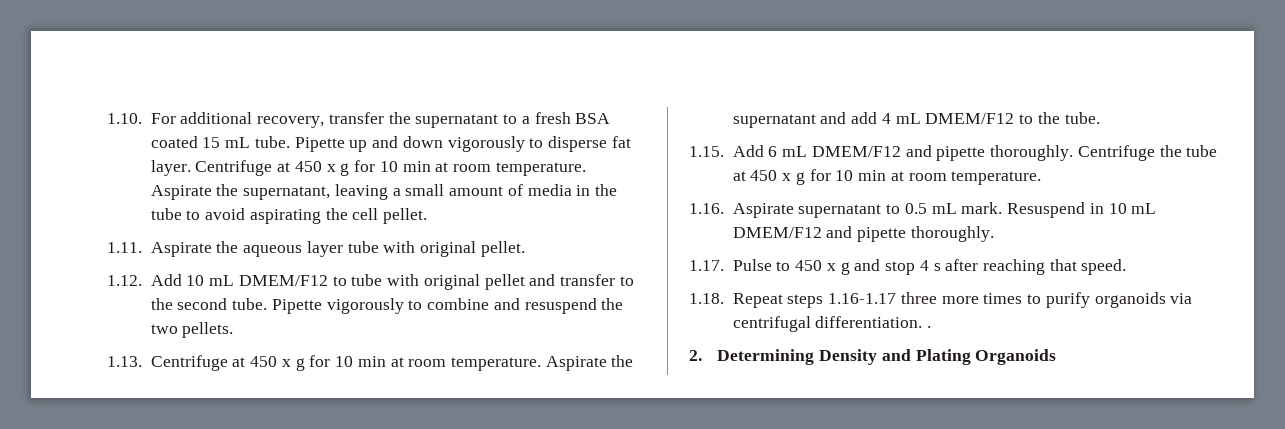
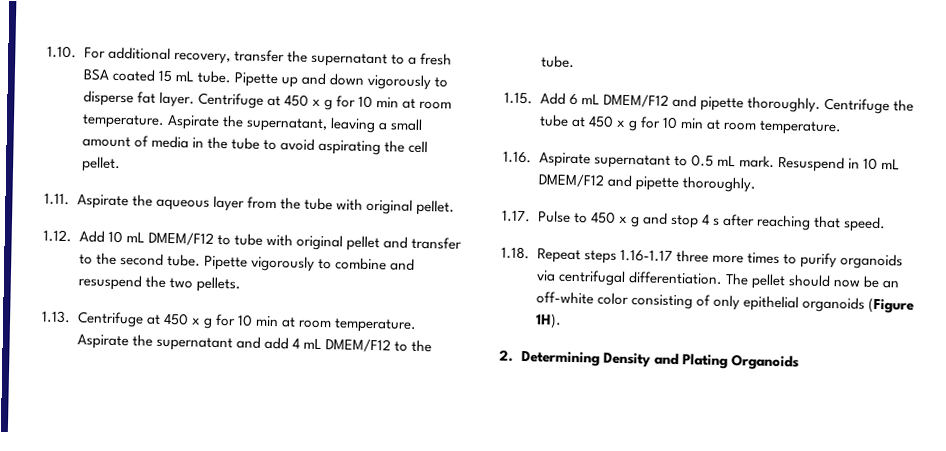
(343, 249) none -> [246,196,301,210] from the
[927,326,932,328] . -> [724,272,899,290] [535,291,914,314] [534,313,562,329] The pellet should now be an off-white color consisting of only epithelial organoids (Figure 1H).

